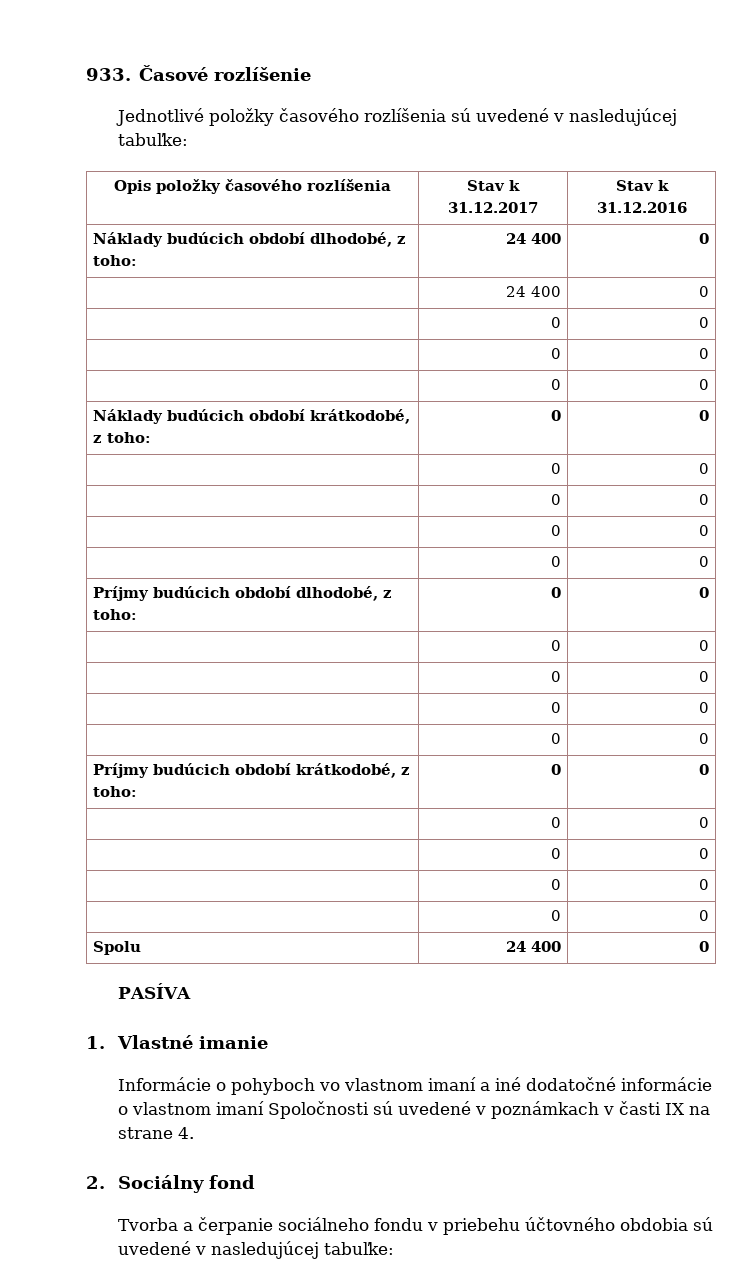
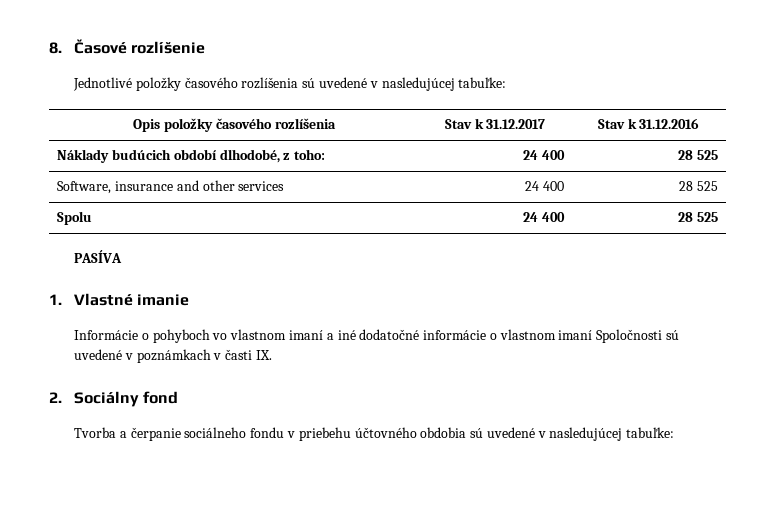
[86,68,131,81] 933. -> [49,42,62,54] 8.
[699,233,710,244] [506,286,562,297] [699,286,710,297] [551,317,562,328] [699,317,710,328] [551,348,562,359] [699,348,710,359] [551,379,562,390] [699,379,710,390] [92,409,410,424] [92,432,151,443] [551,410,562,421] [699,410,710,421] [551,463,562,474] [699,463,710,474] [551,494,562,505] [699,494,710,505] [551,525,562,536] [699,525,710,536] [551,556,562,567] [699,556,710,567] [92,586,392,601] [92,609,137,620] [551,587,562,598] [699,587,710,598] [551,640,562,651] [699,640,710,651] [551,671,562,682] [699,671,710,682] [551,702,562,713] [699,702,710,713] [551,733,562,744] [699,733,710,744] [92,763,410,778] [92,786,137,797] [551,764,562,775] [699,764,710,775] [551,817,562,828] [699,817,710,828] [551,848,562,859] [699,848,710,859] [551,879,562,890] [699,879,710,890] [551,910,562,921] [699,910,710,921] 0 // | 24 400 | 0 // | 0 | 0 // | 0 | 0 // | 0 | 0 // Náklady budúcich období krátkodobé, z toho: | 0 | 0 // | 0 | 0 // | 0 | 0 // | 0 | 0 // | 0 | 0 // Príjmy budúcich období dlhodobé, z toho: | 0 | 0 // | 0 | 0 // | 0 | 0 // | 0 | 0 // | 0 | 0 // Príjmy budúcich období krátkodobé, z toho: | 0 | 0 // | 0 | 0 // | 0 | 0 // | 0 | 0 // | 0 | 0 -> [677,150,718,160] [57,180,285,194] [524,181,564,191] [678,181,718,191] 28 525 // Software, insurance and other services | 24 400 | 28 525
[699,941,710,952] 0 -> [677,212,718,222] 28 525
[664,1103,710,1115] [117,1127,194,1139] IX na strane 4. -> [255,350,272,360] IX.

